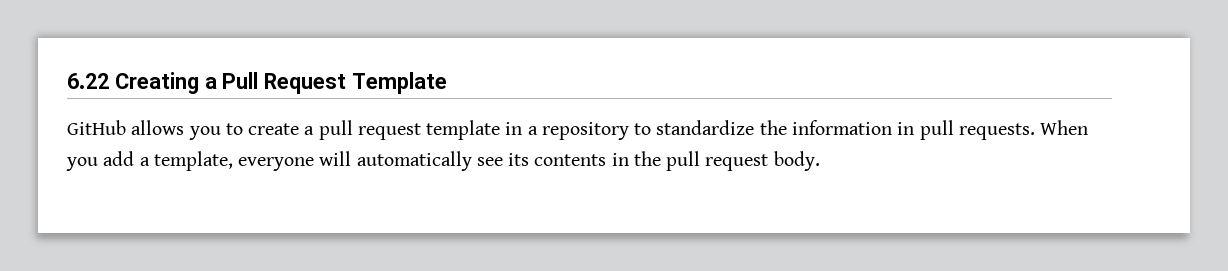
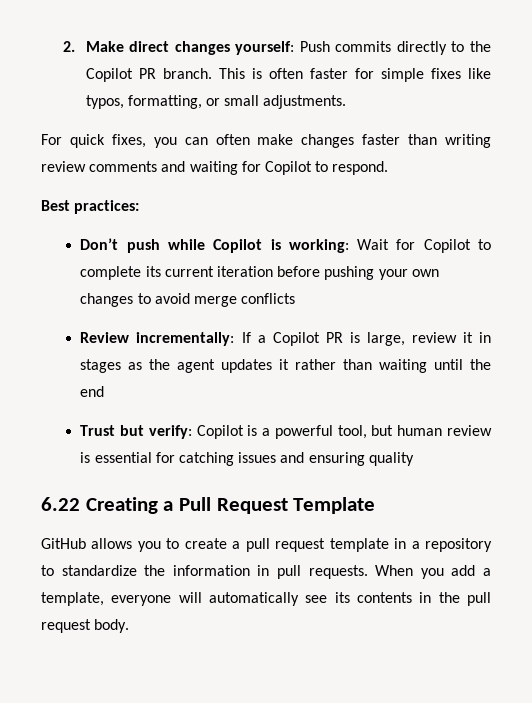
(67, 81) none -> [63,41,492,55] [85,68,491,82] [85,95,347,109] [41,134,491,148] [41,161,389,175] [41,200,140,214] [80,238,492,253] [80,266,439,280] [80,293,296,307] [80,332,491,346] [80,359,492,373] [80,386,105,397] [80,425,493,439] [80,452,414,466] 2. Make direct changes yourself: Push commits directly to the Copilot PR branch. This is often faster for simple fixes like typos, formatting, or small adjustments. // For quick fixes, you can often make changes faster than writing review comments and waiting for Copilot to respond. // Best practices: // Don’t push while Copilot is working: Wait for Copilot to complete its current iteration before pushing your own changes to avoid merge conflicts // Review incrementally: If a Copilot PR is large, review it in stages as the agent updates it rather than waiting until the end // Trust but verify: Copilot is a powerful tool, but human review is essential for catching issues and ensuring quality //

